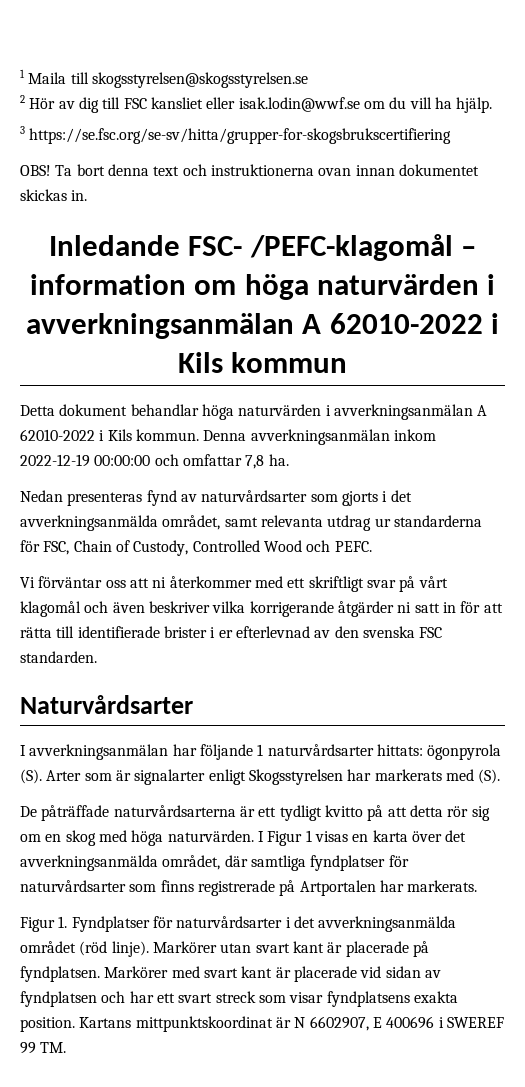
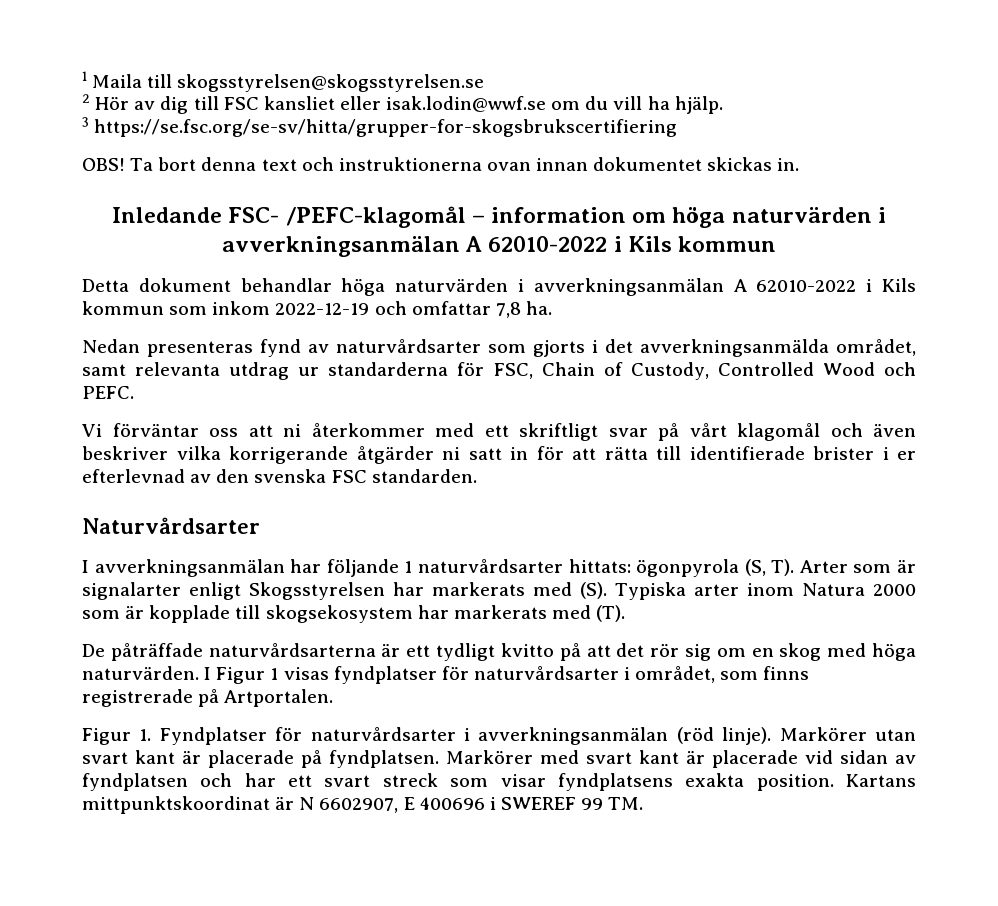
[135,429,390,445] kommun. Denna avverkningsanmälan -> [82,301,208,315] kommun som
[94,455,151,466] 00:00:00 -> (370, 309) none
[20,769,42,784] (S). -> [744,559,795,576] (S, T).
(501, 776) none -> [615,582,917,600] [82,605,626,623] Typiska arter inom Natura 2000 som är kopplade till skogsekosystem har markerats med (T).
[409,805,443,817] detta -> [616,643,645,657] det
[352,830,467,842] [20,855,306,871] en karta över det avverkningsanmälda området, där samtliga -> (329, 673) none
(126, 886) none -> [624,666,716,683] i området,
[299,880,478,896] Artportalen har markerats. -> [224,689,334,707] Artportalen.
[293,916,457,932] [20,941,76,953] det avverkningsanmälda området -> [478,727,669,745] avverkningsanmälan

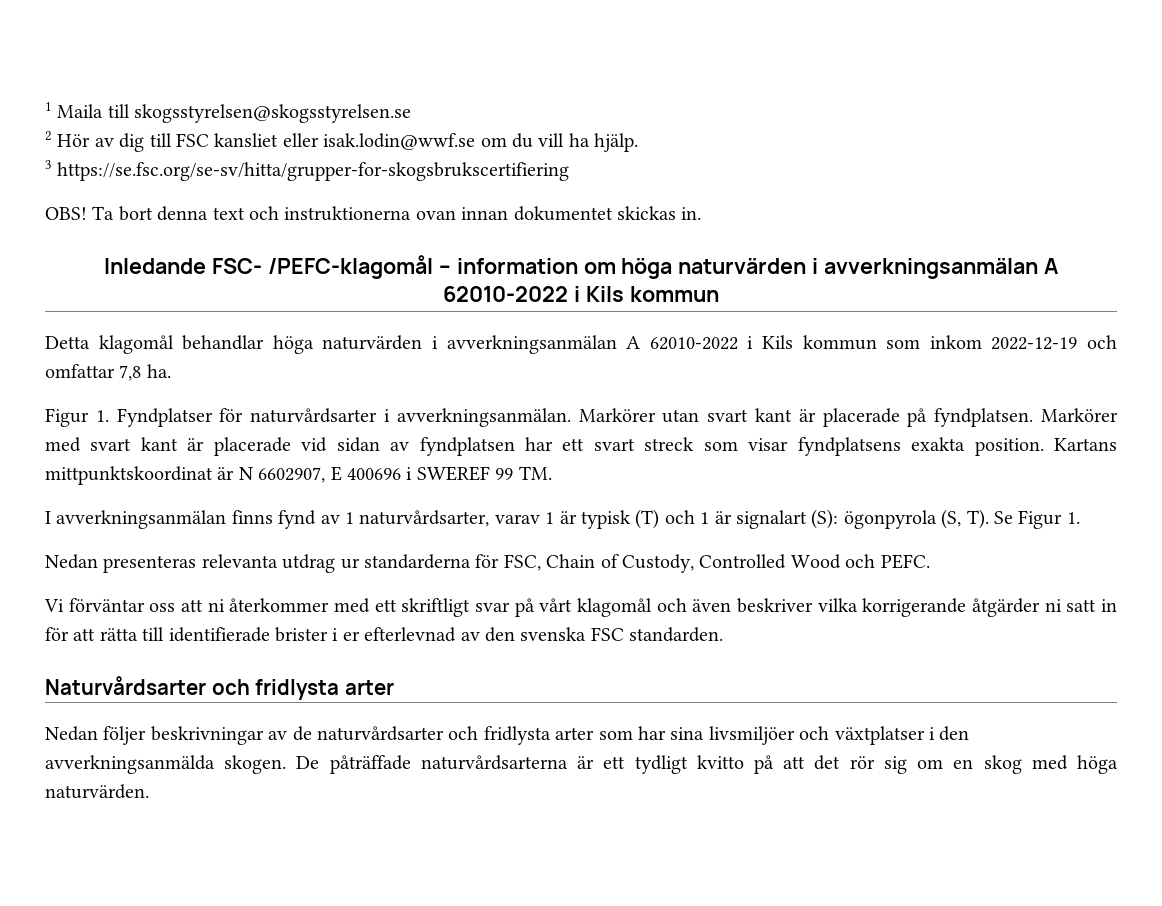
[138,278,231,292] dokument -> [98,335,174,354] klagomål
[82,339,916,357] [82,364,126,376] Nedan presenteras fynd av naturvårdsarter som gjorts i det avverkningsanmälda området, samt -> [45,408,1118,427] [45,437,1117,456] [45,466,552,485] [45,509,1080,529] [45,554,197,573] Figur 1. Fyndplatser för naturvårdsarter i avverkningsanmälan. Markörer utan svart kant är placerade på fyndplatsen. Markörer med svart kant är placerade vid sidan av fyndplatsen har ett svart streck som visar fyndplatsens exakta position. Kartans mittpunktskoordinat är N 6602907, E 400696 i SWEREF 99 TM. // I avverkningsanmälan finns fynd av 1 naturvårdsarter, varav 1 är typisk (T) och 1 är signalart (S): ögonpyrola (S, T). Se Figur 1. // Nedan presenteras
[82,559,917,577] [82,582,917,600] [82,605,626,623] // I avverkningsanmälan har följande 1 naturvårdsarter hittats: ögonpyrola (S, T). Arter som är signalarter enligt Skogsstyrelsen har markerats med (S). Typiska arter inom Natura 2000 som är kopplade till skogsekosystem har markerats med (T). // -> [211,679,394,700] [45,726,970,745] [45,755,287,774] och fridlysta arter // Nedan följer beskrivningar av de naturvårdsarter och fridlysta arter som har sina livsmiljöer och växtplatser i den avverkningsanmälda skogen.
[204,666,810,684] [82,689,334,707] [82,727,916,745] [82,750,916,768] [82,773,917,791] [82,796,644,814] I Figur 1 visas fyndplatser för naturvårdsarter i området, som finns registrerade på Artportalen. // Figur 1. Fyndplatser för naturvårdsarter i avverkningsanmälan (röd linje). Markörer utan svart kant är placerade på fyndplatsen. Markörer med svart kant är placerade vid sidan av fyndplatsen och har ett svart streck som visar fyndplatsens exakta position. Kartans mittpunktskoordinat är N 6602907, E 400696 i SWEREF 99 TM. -> (149, 791) none

